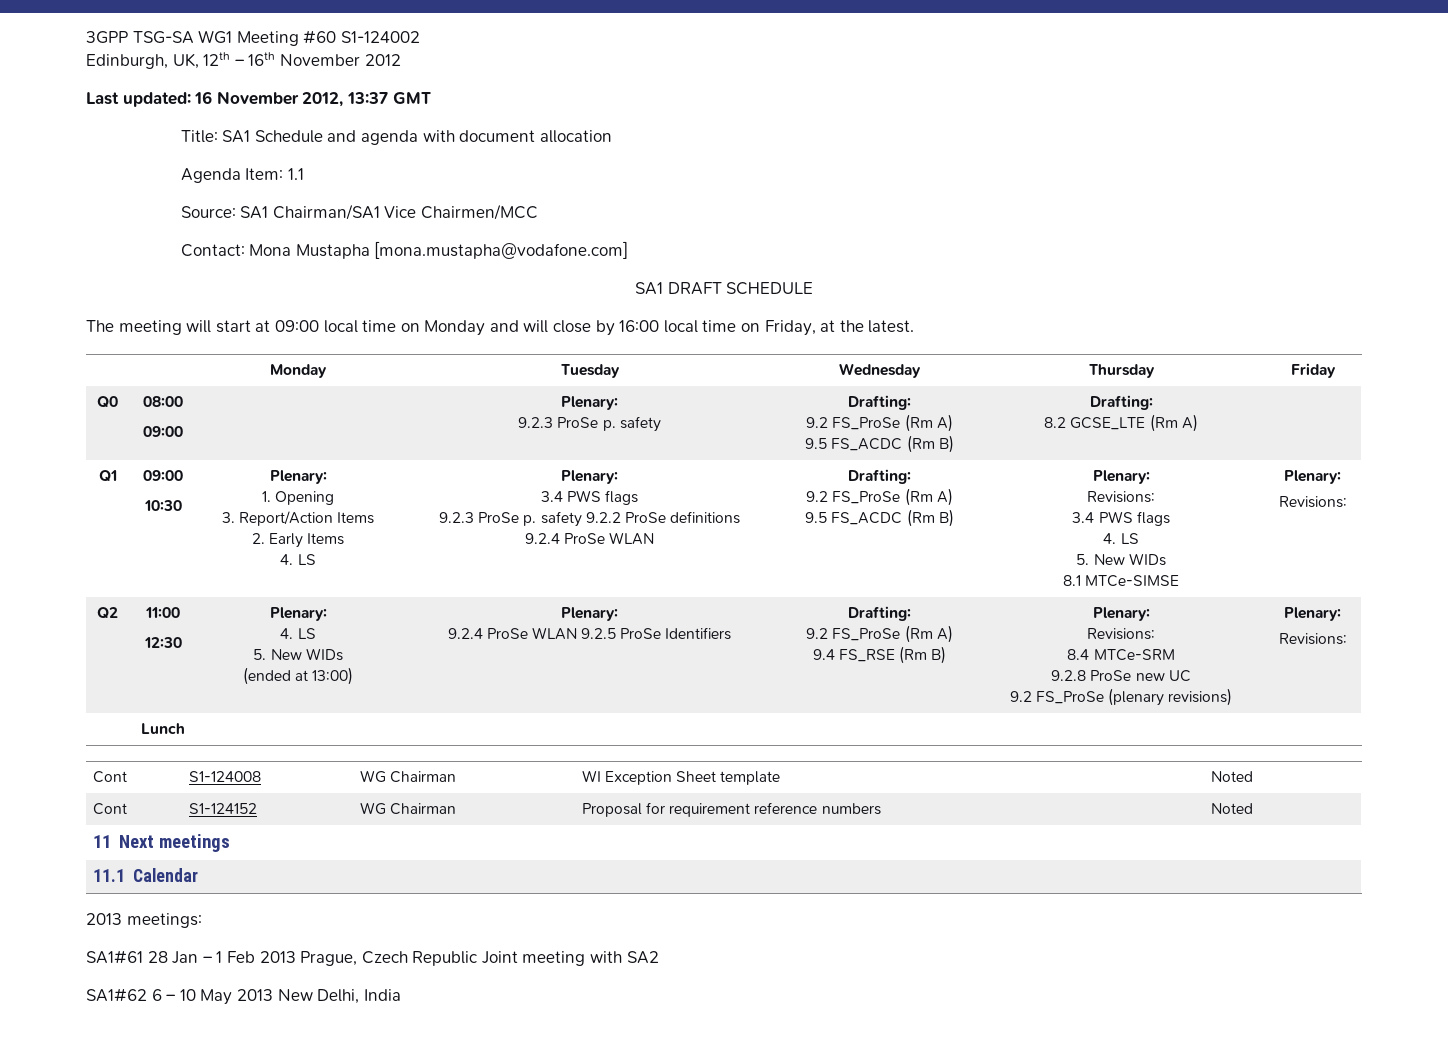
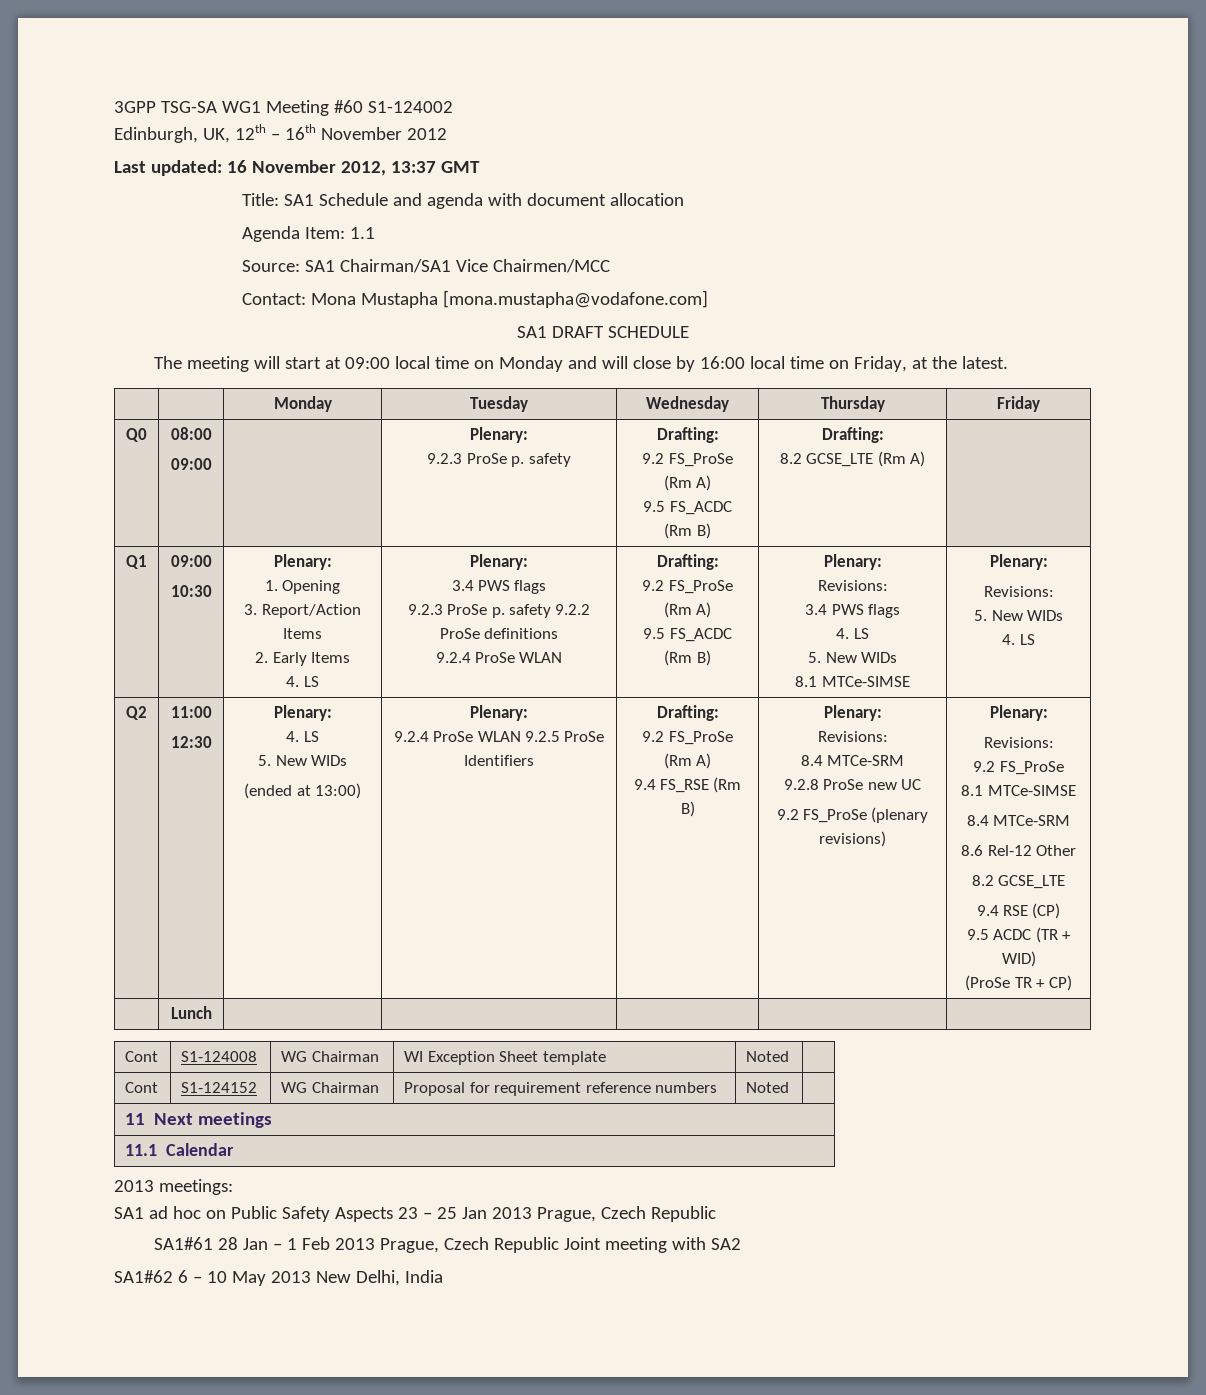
(1347, 502) none -> [974,610,1063,621] [1002,634,1035,645] // 5. New WIDs // 4. LS
(1347, 639) none -> [973,761,1064,775] [961,785,1076,796] [966,815,1071,826] [961,845,1076,856] [971,875,1066,889] [976,903,1061,919] [966,927,1072,943] [1001,951,1036,967] [965,975,1072,991] // 9.2 FS_ProSe // 8.1 MTCe-SIMSE // 8.4 MTCe-SRM // 8.6 Rel-12 Other // 8.2 GCSE_LTE // 9.4 RSE (CP) // 9.5 ACDC (TR + WID) // (ProSe TR + CP)
(202, 920) none -> [114,1206,716,1222] // SA1 ad hoc on Public Safety Aspects 23 – 25 Jan 2013 Prague, Czech Republic

